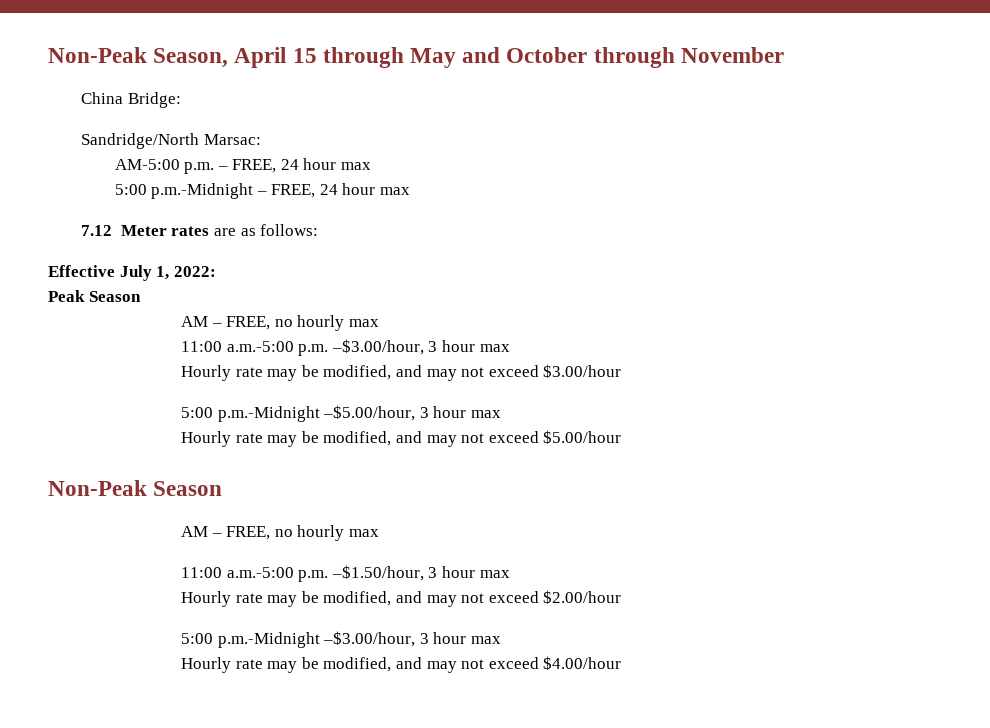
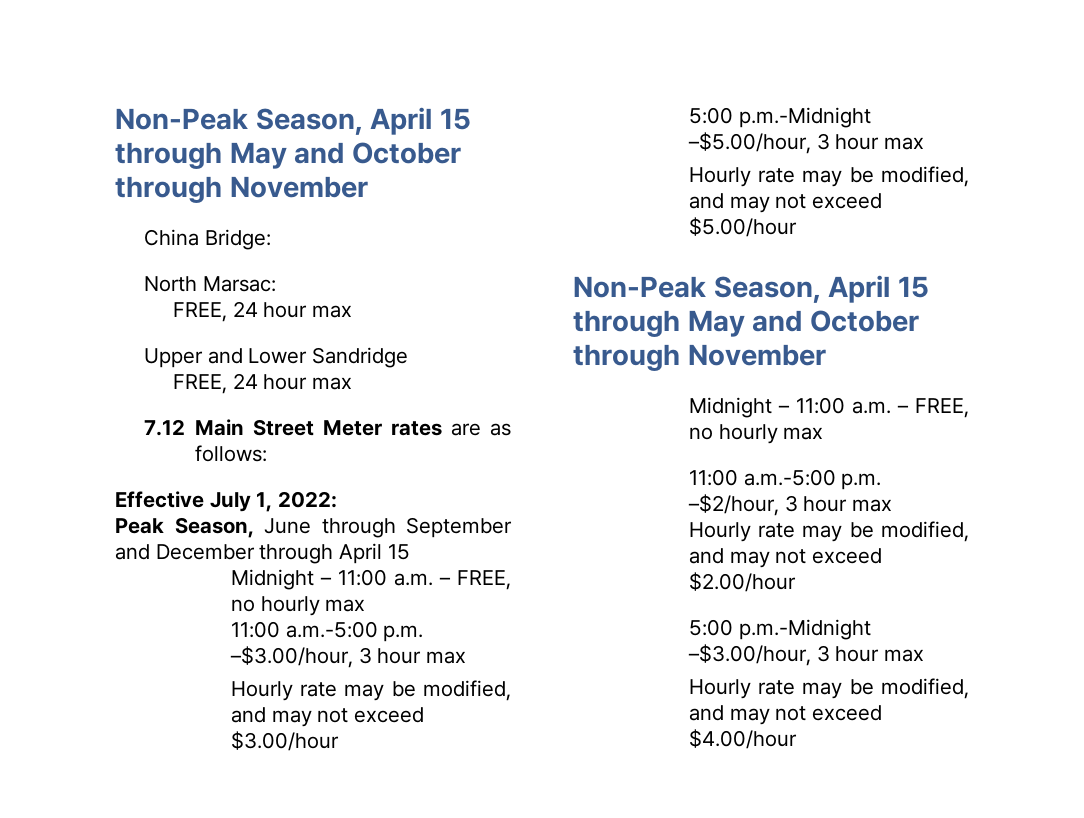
[81,133,200,149] Sandridge/North -> [143,276,197,292] North
[114,158,372,174] [114,183,267,199] AM-5:00 p.m. – FREE, 24 hour max // 5:00 p.m.-Midnight – -> [172,301,352,322] [143,347,408,368] FREE, 24 hour max // Upper and Lower Sandridge //
(113, 230) none -> [195,419,315,436] Main Street
[88,291,141,302] [181,316,209,327] Season // AM -> [174,517,512,538] [115,543,410,564] [230,569,433,590] Season, June through September and December through April 15 // Midnight – 11:00 a.m.
[153,481,223,496] [181,525,380,541] [181,565,424,582] Season // AM – FREE, no hourly max // 11:00 a.m.-5:00 p.m. –$1.50/hour, -> [713,275,930,303] [573,310,920,337] [573,344,826,371] [688,397,969,418] [688,424,824,444] [688,469,882,490] [687,494,779,516] Season, April 15 through May and October through November // Midnight – 11:00 a.m. – FREE, no hourly max // 11:00 a.m.-5:00 p.m. –$2/hour,

